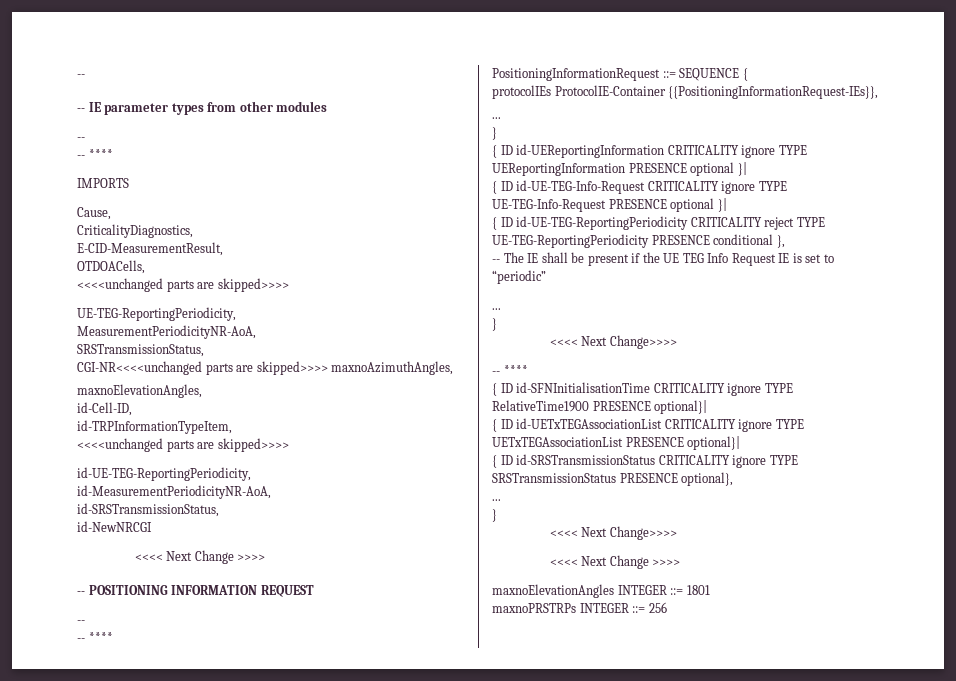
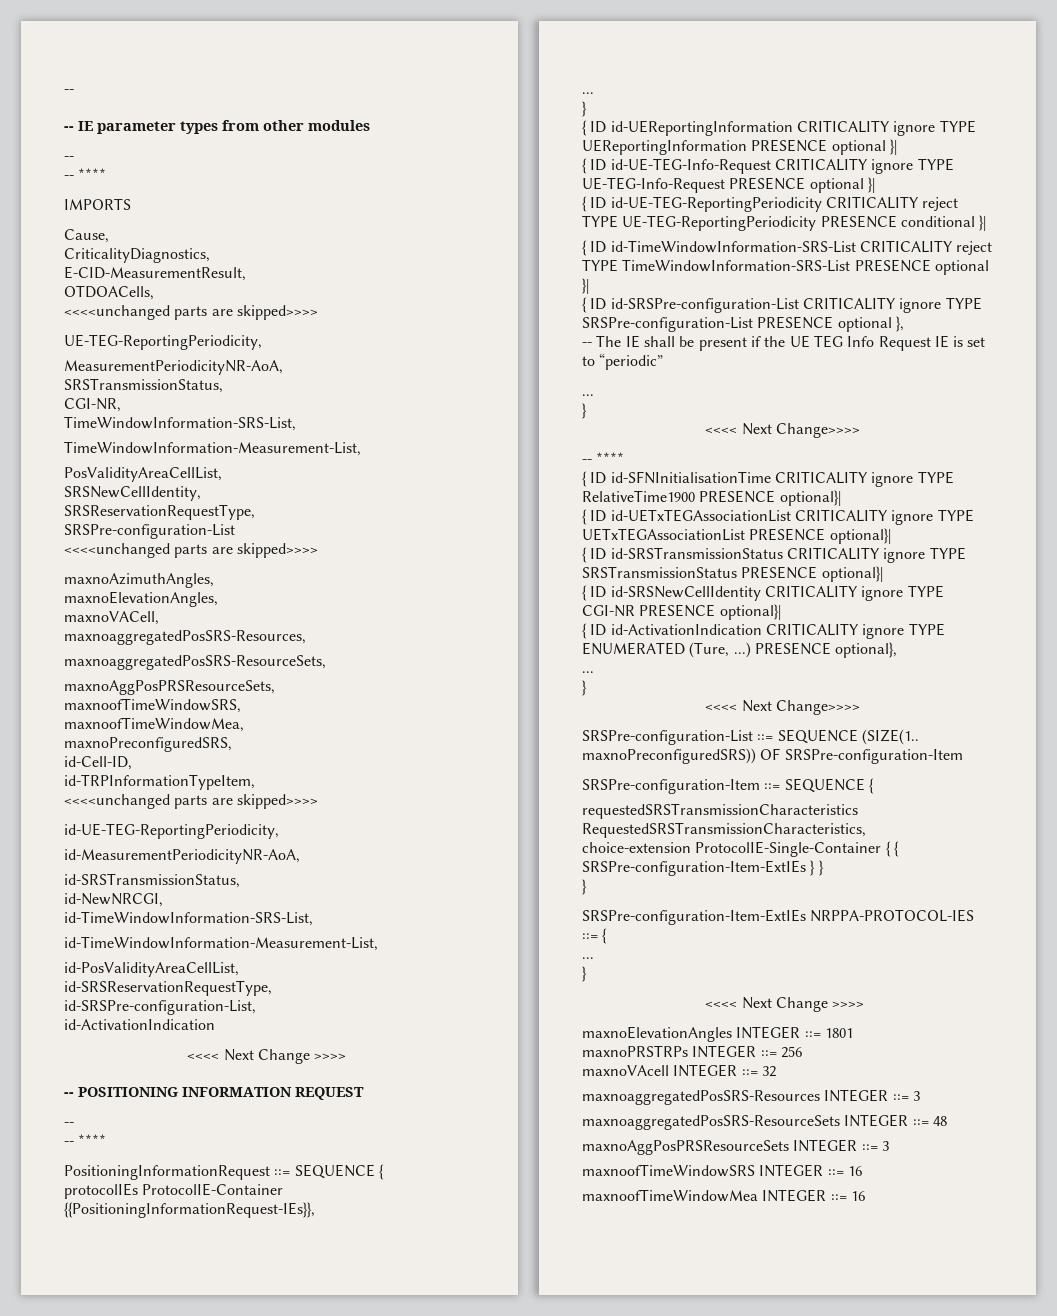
[77,361,328,375] CGI-NR<<<<unchanged parts are skipped>>>> -> [64,398,121,412] [64,416,296,431] [64,441,361,456] [64,467,222,482] [64,486,201,501] [64,504,255,520] [64,524,235,539] [64,543,318,558] CGI-NR, // TimeWindowInformation-SRS-List, // TimeWindowInformation-Measurement-List, // PosValidityAreaCellList, // SRSNewCellIdentity, // SRSReservationRequestType, // SRSPre-configuration-List // <<<<unchanged parts are skipped>>>> //
(202, 391) none -> [64,611,159,625] [64,630,306,645] [64,655,326,670] [64,680,275,695] [64,698,241,713] [64,717,244,732] [64,737,232,752] // maxnoVACell, // maxnoaggregatedPosSRS-Resources, // maxnoaggregatedPosSRS-ResourceSets, // maxnoAggPosPRSResourceSets, // maxnoofTimeWindowSRS, // maxnoofTimeWindowMea, // maxnoPreconfiguredSRS,
[77,521,152,532] id-NewNRCGI -> [64,893,163,907] [64,911,313,926] [64,936,378,951] [64,962,239,977] [64,980,272,996] [64,1000,256,1015] [64,1019,215,1030] id-NewNRCGI, // id-TimeWindowInformation-SRS-List, // id-TimeWindowInformation-Measurement-List, // id-PosValidityAreaCellList, // id-SRSReservationRequestType, // id-SRSPre-configuration-List, // id-ActivationIndication
(774, 239) none -> [979,215,987,231] [582,240,993,256] [582,259,989,275] [582,278,589,294] [582,297,982,313] [582,316,892,332] }| // { ID id-TimeWindowInformation-SRS-List CRITICALITY reject TYPE TimeWindowInformation-SRS-List PRESENCE optional }| // { ID id-SRSPre-configuration-List CRITICALITY ignore TYPE SRSPre-configuration-List PRESENCE optional
(678, 478) none -> [821,566,883,582] [582,585,944,601] [582,604,781,620] [582,623,945,639] [582,642,831,658] optional}| // { ID id-SRSNewCellIdentity CRITICALITY ignore TYPE CGI-NR PRESENCE optional}| // { ID id-ActivationIndication CRITICALITY ignore TYPE ENUMERATED (Ture, ...) PRESENCE
(677, 533) none -> [582,729,919,745] [582,748,963,764] [582,778,874,794] [582,803,858,819] [582,822,866,838] [582,841,899,857] [582,860,824,876] [582,879,587,895] [582,909,975,925] [582,928,608,944] [582,957,594,959] [582,966,587,982] // SRSPre-configuration-List ::= SEQUENCE (SIZE(1.. maxnoPreconfiguredSRS)) OF SRSPre-configuration-Item // SRSPre-configuration-Item ::= SEQUENCE { // requestedSRSTransmissionCharacteristics RequestedSRSTransmissionCharacteristics, // choice-extension ProtocolIE-Single-Container { { SRSPre-configuration-Item-ExtIEs } } // } // SRSPre-configuration-Item-ExtIEs NRPPA-PROTOCOL-IES ::= { // ... // }
(667, 607) none -> [582,1064,776,1077] [582,1089,920,1105] [582,1114,947,1130] [582,1139,889,1155] [582,1164,862,1177] [582,1189,865,1202] // maxnoVAcell INTEGER ::= 32 // maxnoaggregatedPosSRS-Resources INTEGER ::= 3 // maxnoaggregatedPosSRS-ResourceSets INTEGER ::= 48 // maxnoAggPosPRSResourceSets INTEGER ::= 3 // maxnoofTimeWindowSRS INTEGER ::= 16 // maxnoofTimeWindowMea INTEGER ::= 16

